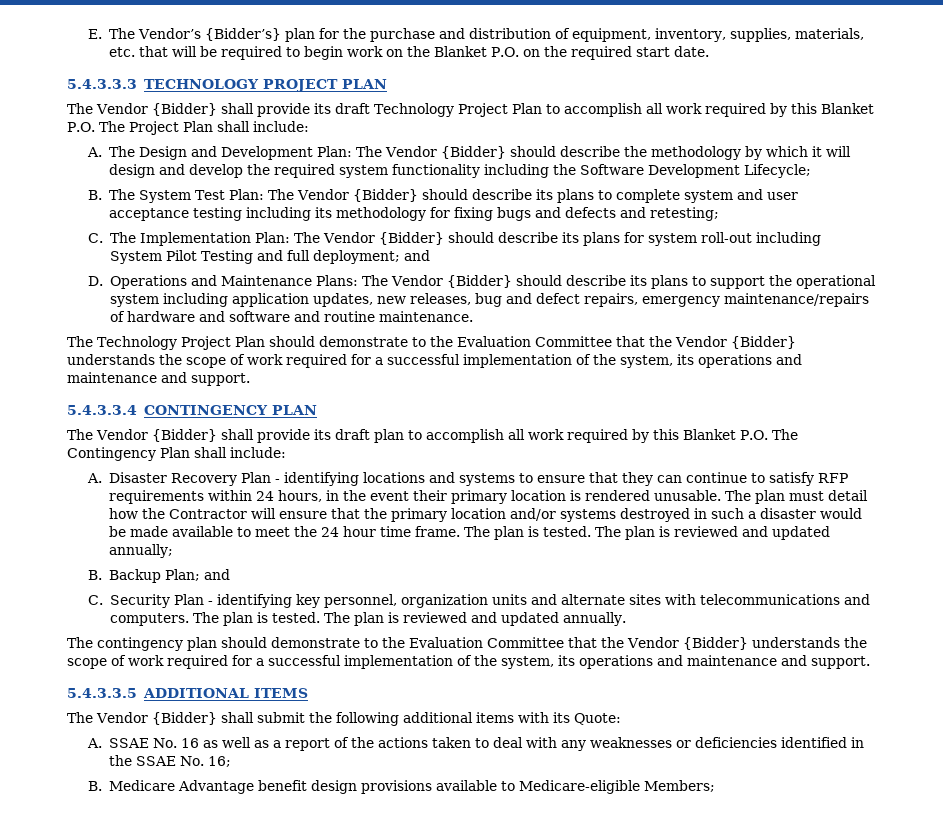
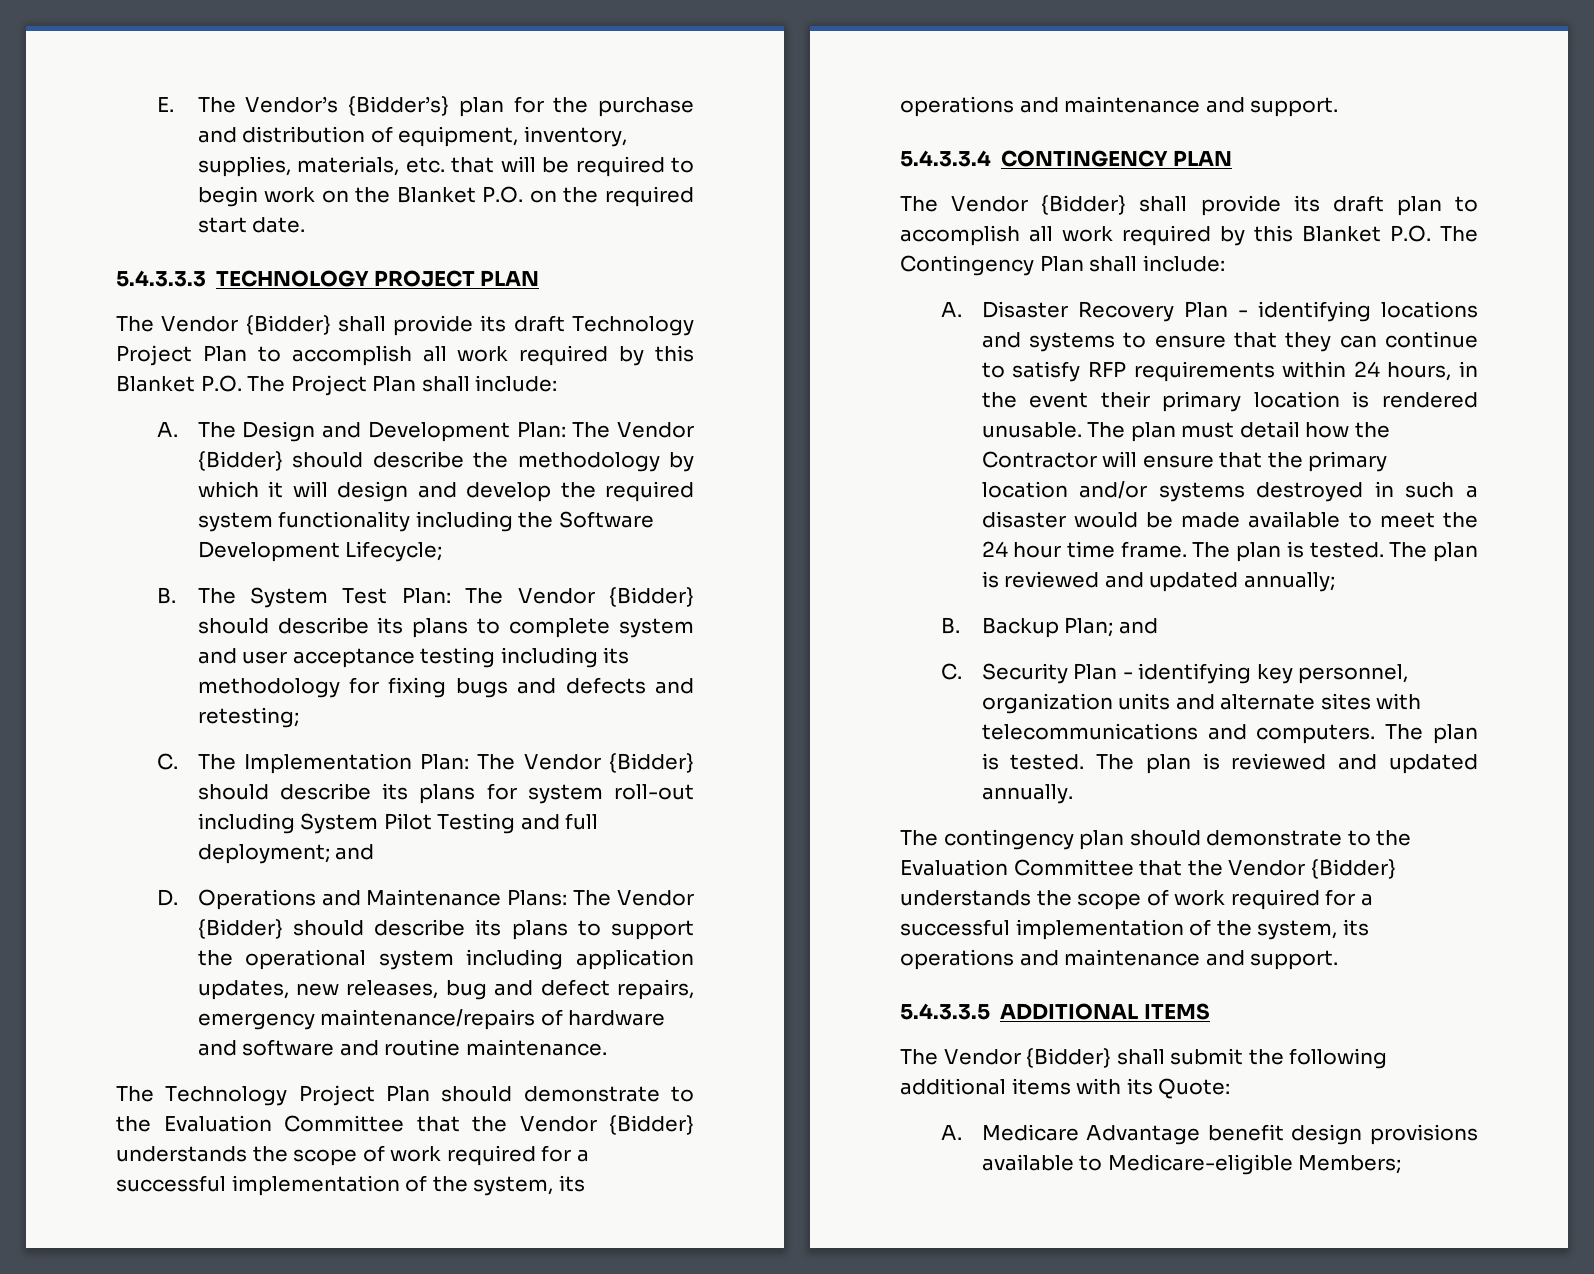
[108,737,864,751] [108,755,231,767] [87,781,102,791] SSAE No. 16 as well as a report of the actions taken to deal with any weaknesses or deficiencies identified in the SSAE No. 16; // B. -> (962, 1132) none

